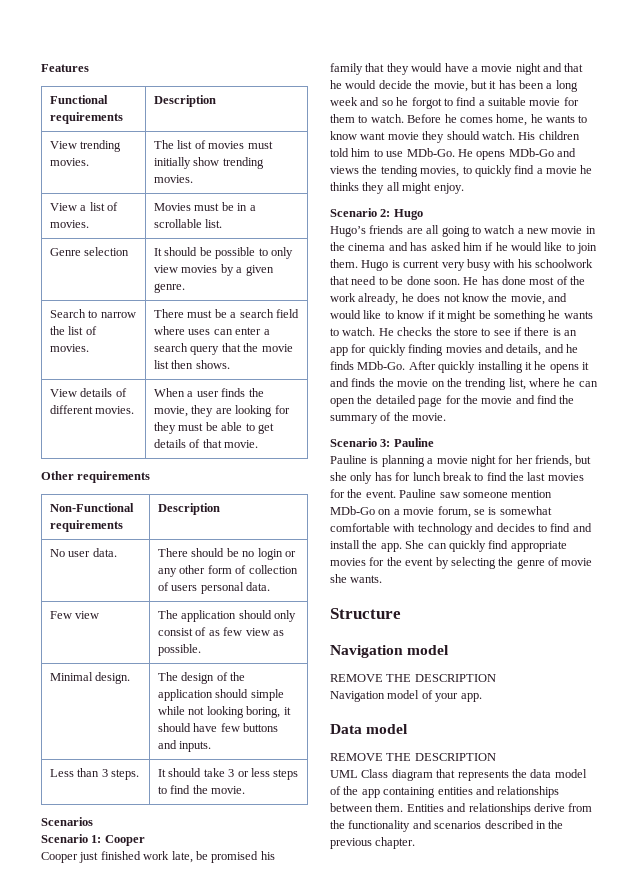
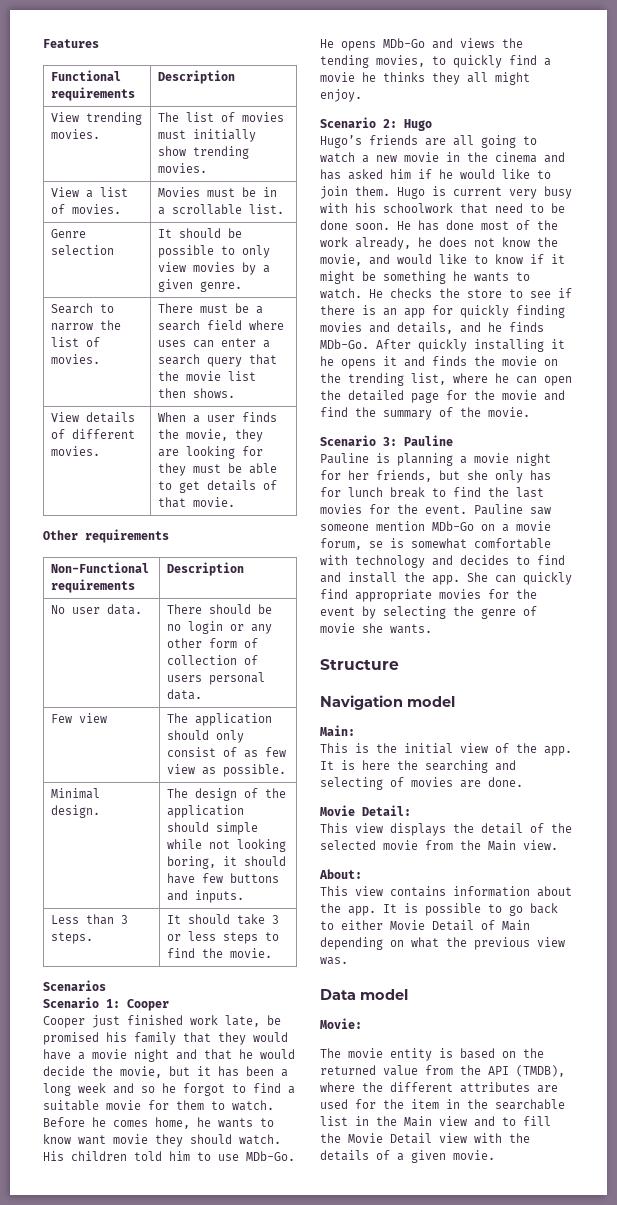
[330,674,496,682] [330,690,482,702] [330,724,409,734] [330,753,496,761] [330,769,587,781] [330,786,560,798] [330,803,593,815] [330,820,564,832] [330,837,416,849] REMOVE THE DESCRIPTION // Navigation model of your app. // Data model // REMOVE THE DESCRIPTION // UML Class diagram that represents the data model of the app containing entities and relationships between them. Entities and relationships derive from the functionality and scenarios described in the previous chapter. -> [320,725,355,736] [320,743,572,756] [320,760,516,773] [320,777,523,790] [320,805,411,816] [320,823,572,836] [320,840,558,851] [319,869,362,879] [320,886,572,897] [320,903,558,916] [320,920,530,931] [320,937,565,950] [320,957,348,965] [320,989,408,1000] [320,1018,362,1029] [320,1048,544,1061] [320,1065,565,1077] [320,1082,558,1093] [320,1099,565,1110] [320,1116,551,1127] [320,1133,530,1144] [320,1150,495,1163] Main: // This is the initial view of the app. It is here the searching and selecting of movies are done. // Movie Detail: // This view displays the detail of the selected movie from the Main view. // About: // This view contains information about the app. It is possible to go back to either Movie Detail of Main depending on what the previous view was. // Data model // Movie: // The movie entity is based on the returned value from the API (TMDB), where the different attributes are used for the item in the searchable list in the Main view and to fill the Movie Detail view with the details of a given movie.

